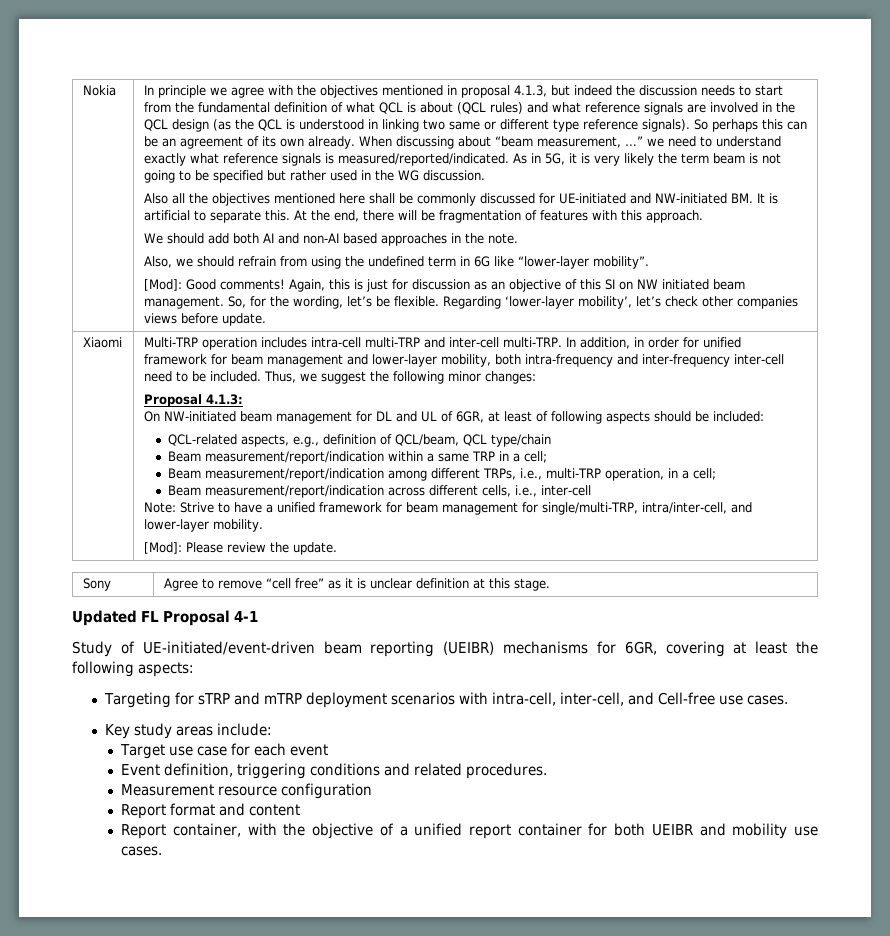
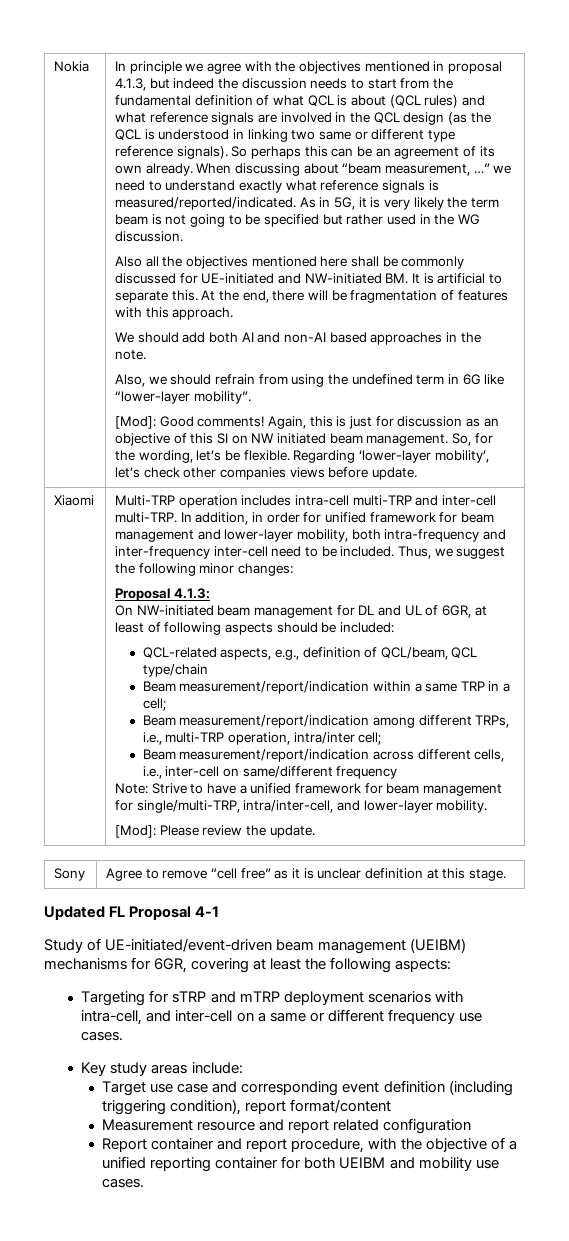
[668,468,690,479] in a -> [293,732,355,744] intra/inter
(592, 490) none -> [222,766,398,779] on same/different frequency
[370,641,495,657] reporting (UEIBR) -> [318,938,467,954] management (UEIBM)
[559,692,715,706] inter-cell, and Cell-free -> [146,1009,455,1024] and inter-cell on a same or different frequency
[231,743,287,756] for each -> [212,1081,339,1096] and corresponding
[121,763,548,779] // Event definition, triggering conditions and related procedures. -> [383,1080,513,1096] [102,1099,392,1115] definition (including triggering condition), report format/content
(278, 791) none -> [259,1119,380,1133] and report related
[170,803,301,816] [121,823,241,839] format and content // Report container, -> [151,1138,365,1153] container and report procedure,
[468,824,511,839] report -> [150,1157,212,1172] reporting
[651,824,693,836] UEIBR -> [339,1157,386,1169] UEIBM

